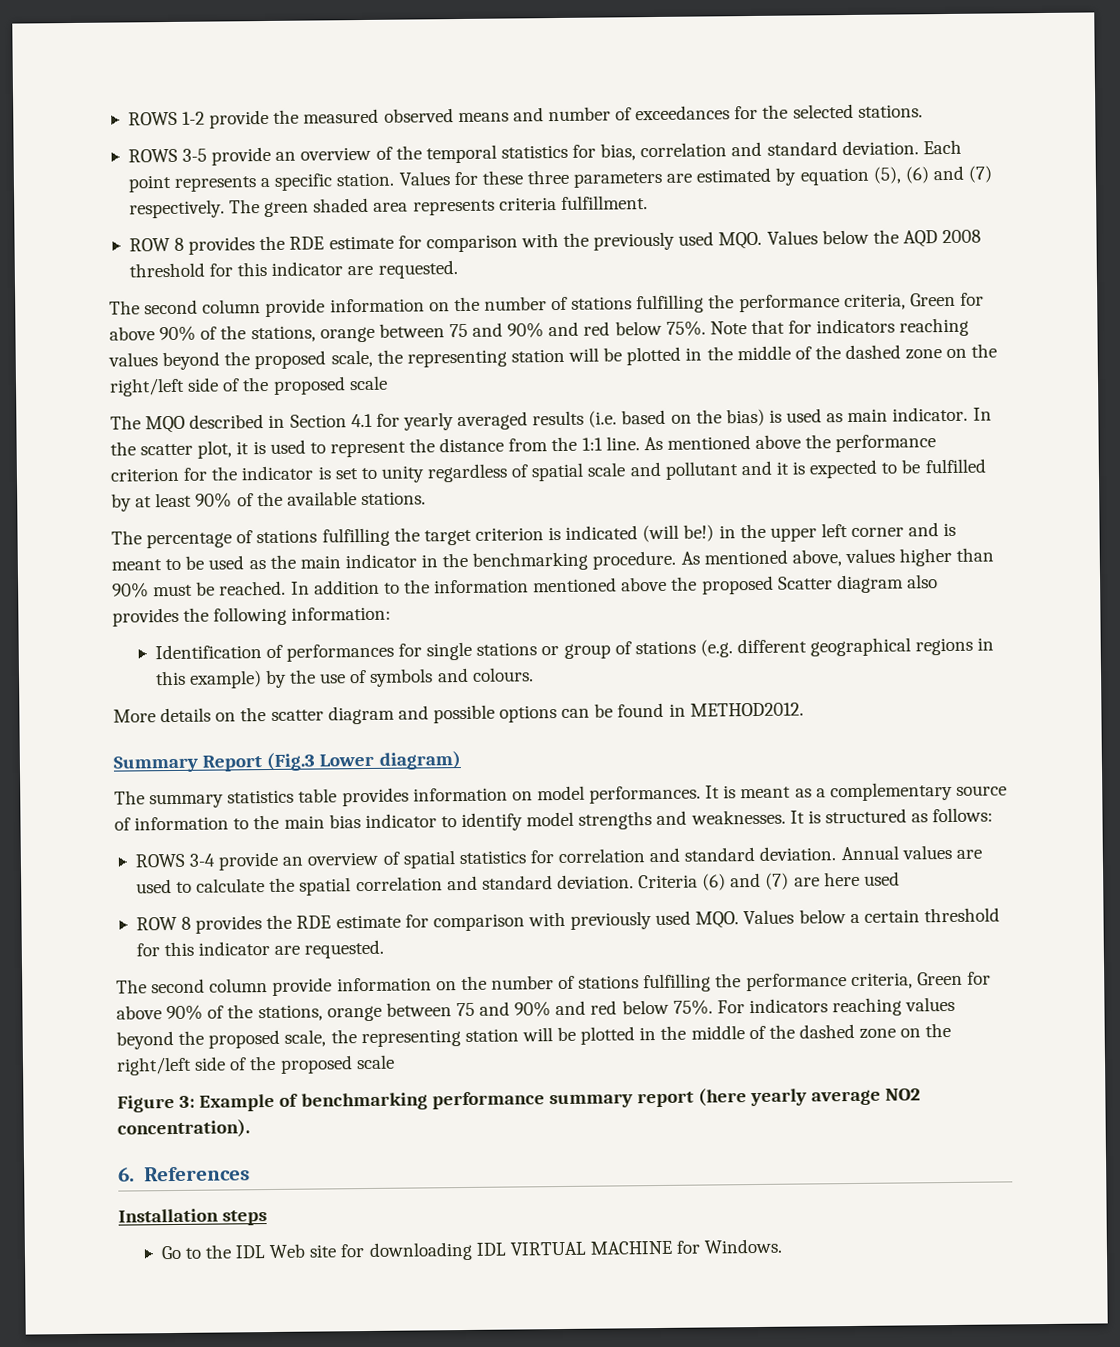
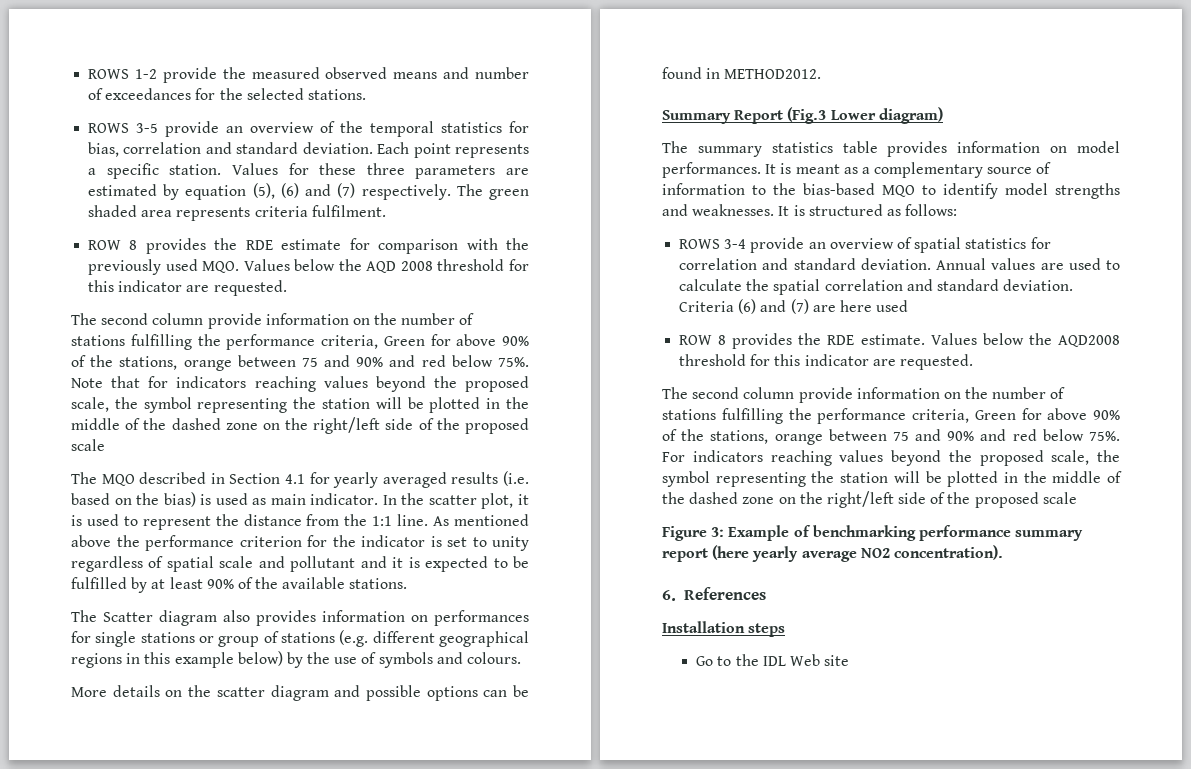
[560,195,648,210] fulfillment. -> [311,205,386,217] fulfilment.
[406,349,507,368] representing -> [143,397,317,413] symbol representing the
[146,522,957,549] [111,547,995,571] [112,574,938,598] [112,606,392,627] [154,644,283,660] percentage of stations fulfilling the target criterion is indicated (will be!) in the upper left corner and is meant to be used as the main indicator in the benchmarking procedure. As mentioned above, values higher than 90% must be reached. In addition to the information mentioned above the proposed Scatter diagram also provides the following information: // Identification of -> [103,610,428,626] Scatter diagram also provides information on
[188,670,262,689] example) -> [174,651,283,668] example below)
[283,813,437,829] main bias indicator -> [803,183,915,197] bias-based MQO
[335,909,920,932] estimate for comparison with previously used MQO. Values below a certain -> [860,333,1120,347] estimate. Values below the AQD2008
[360,1029,461,1048] representing -> [662,471,835,487] symbol representing the
[340,1238,783,1261] for downloading IDL VIRTUAL MACHINE for Windows. -> (850, 660) none

